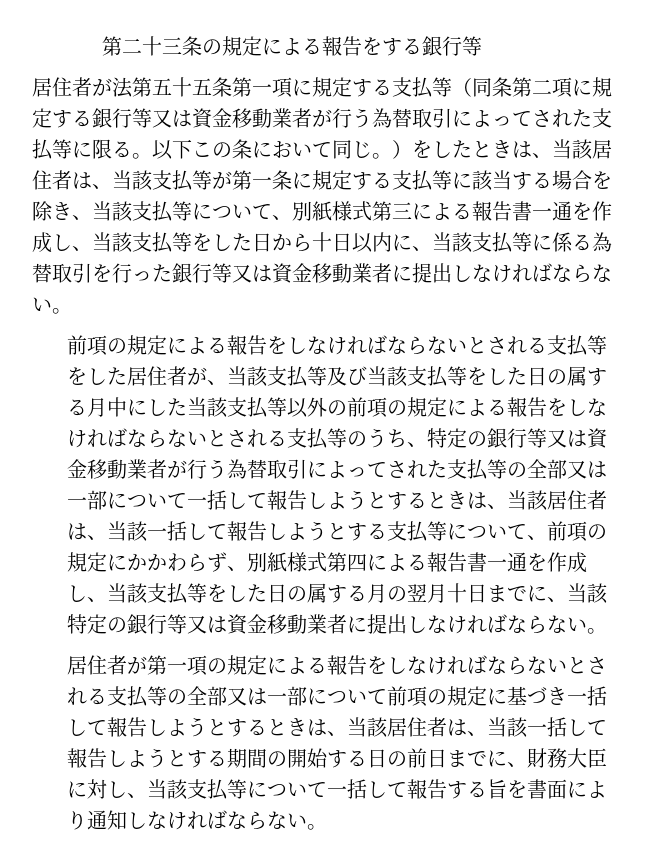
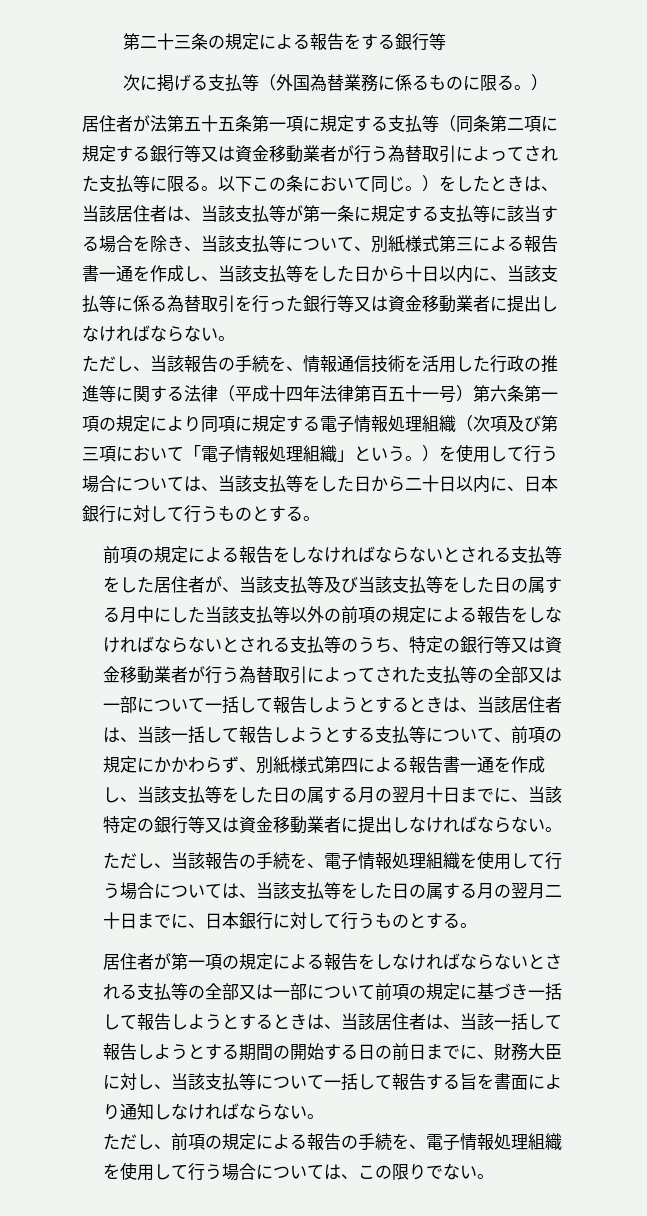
(482, 46) none -> [123,74,549,92] // 次に掲げる支払等（外国為替業務に係るものに限る。）
(72, 311) none -> [82,355,558,373] [82,385,558,403] [82,415,558,433] [82,444,558,463] [82,475,558,493] [82,505,320,523] // ただし、当該報告の手続を、情報通信技術を活用した行政の推進等に関する法律（平成十四年法律第百五十一号）第六条第一項の規定により同項に規定する電子情報処理組織（次項及び第三項において「電子情報処理組織」という。）を使用して行う場合については、当該支払等をした日から二十日以内に、日本銀行に対して行うものとする。
(607, 631) none -> [102,851,562,870] [102,882,562,900] [102,912,477,930] // ただし、当該報告の手続を、電子情報処理組織を使用して行う場合については、当該支払等をした日の属する月の翌月二十日までに、日本銀行に対して行うものとする。
(327, 827) none -> [102,1133,562,1151] [102,1162,494,1181] // ただし、前項の規定による報告の手続を、電子情報処理組織を使用して行う場合については、この限りでない。

